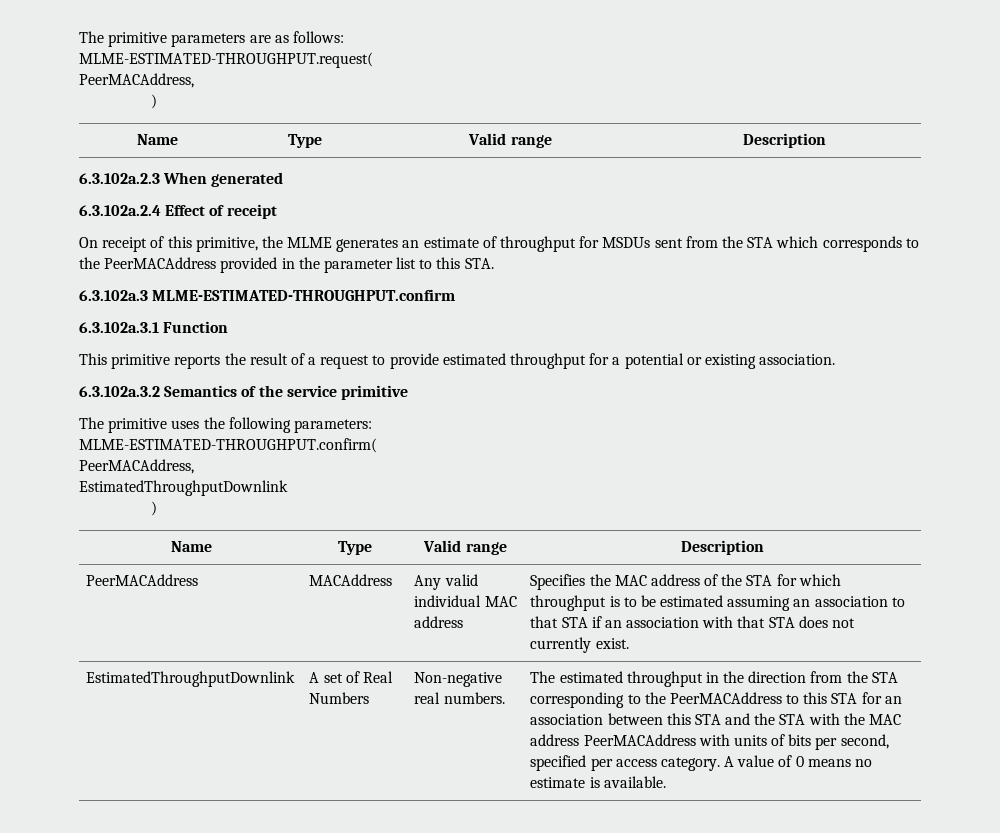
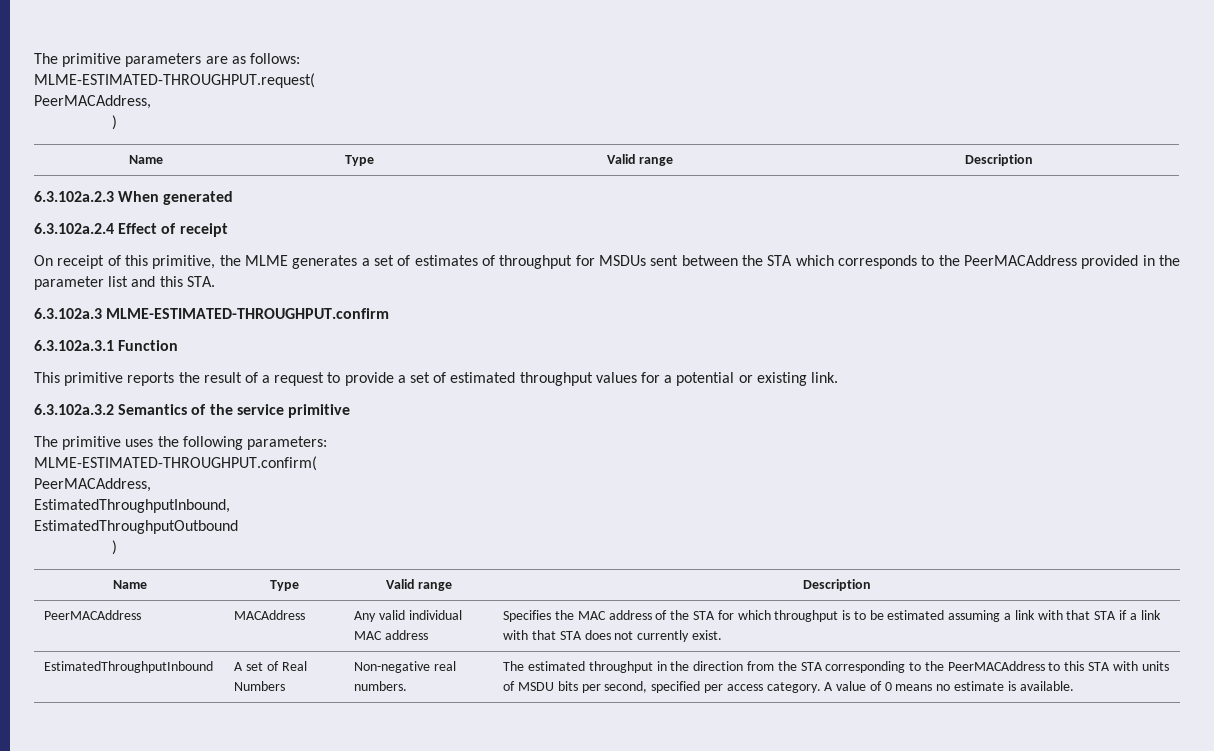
[402,237,479,248] an estimate -> [361,255,478,266] a set of estimates
[685,236,718,248] from -> [681,255,738,266] between
[419,259,433,269] to -> [131,276,156,287] and
[442,353,587,369] estimated throughput -> [397,372,637,386] a set of estimated throughput values
[759,354,836,365] association. -> [810,372,838,383] link.
[79,480,288,496] EstimatedThroughputDownlink -> [34,499,230,513] [34,520,238,534] EstimatedThroughputInbound, // EstimatedThroughputOutbound
[793,596,905,607] an association to -> [1004,610,1063,620] a link with
[604,617,700,628] an association -> [1129,610,1161,620] a link
[86,671,296,687] EstimatedThroughputDownlink -> [44,661,214,673] EstimatedThroughputInbound
[861,692,902,704] [530,713,902,725] [530,734,696,746] for an association between this STA and the STA with the MAC address PeerMACAddress -> (1111, 666) none
(786, 740) none -> [518,682,555,691] MSDU

